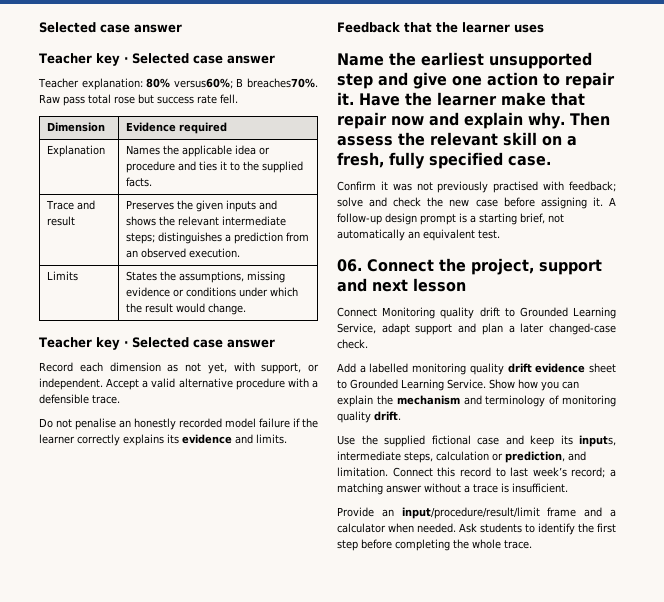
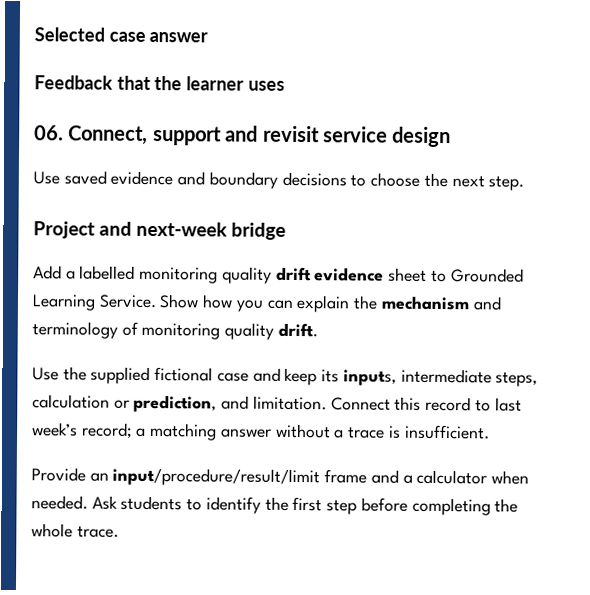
[39,22,182,33] [39,53,275,66] [38,78,318,90] [39,94,238,106] [47,122,106,132] [126,122,228,134] [47,145,106,157] [126,145,271,157] [126,161,304,173] [126,177,153,187] [46,200,96,210] [47,216,76,226] [126,200,278,212] [126,216,287,226] [126,232,310,244] [126,248,241,258] [47,271,79,281] [126,271,286,283] [126,287,299,297] [126,303,247,315] [39,337,275,350] [39,362,319,374] [39,378,318,390] [39,394,120,404] [39,418,318,430] [39,434,287,446] Selected case answer // Teacher key · Selected case answer // Teacher explanation: 80% versus60%; B breaches70%. Raw pass total rose but success rate fell. // Dimension | Evidence required // Explanation | Names the applicable idea or procedure and ties it to the supplied facts. // Trace and result | Preserves the given inputs and shows the relevant intermediate steps; distinguishes a prediction from an observed execution. // Limits | States the assumptions, missing evidence or conditions under which the result would change. // Teacher key · Selected case answer // Record each dimension as not yet, with support, or independent. Accept a valid alternative procedure with a defensible trace. // Do not penalise an honestly recorded model failure if the learner correctly explains its evidence and limits. -> [34,27,209,43] Selected case answer
[337,52,592,69] [337,72,615,89] [337,92,585,106] [337,112,610,129] [337,132,577,146] [337,152,551,169] [337,181,616,193] [337,197,616,209] [337,213,564,225] [337,229,500,241] [337,258,602,275] [337,278,466,292] [337,307,616,319] [337,323,616,335] [337,339,368,349] Name the earliest unsupported step and give one action to repair it. Have the learner make that repair now and explain why. Then assess the relevant skill on a fresh, fully specified case. // Confirm it was not previously practised with feedback; solve and check the new case before assigning it. A follow-up design prompt is a starting brief, not automatically an equivalent test. // 06. Connect the project, support and next lesson // Connect Monitoring quality drift to Grounded Learning Service, adapt support and plan a later changed-case check. -> [34,125,452,148] [33,170,525,191] [33,221,286,240] 06. Connect, support and revisit service design // Use saved evidence and boundary decisions to choose the next step. // Project and next-week bridge

